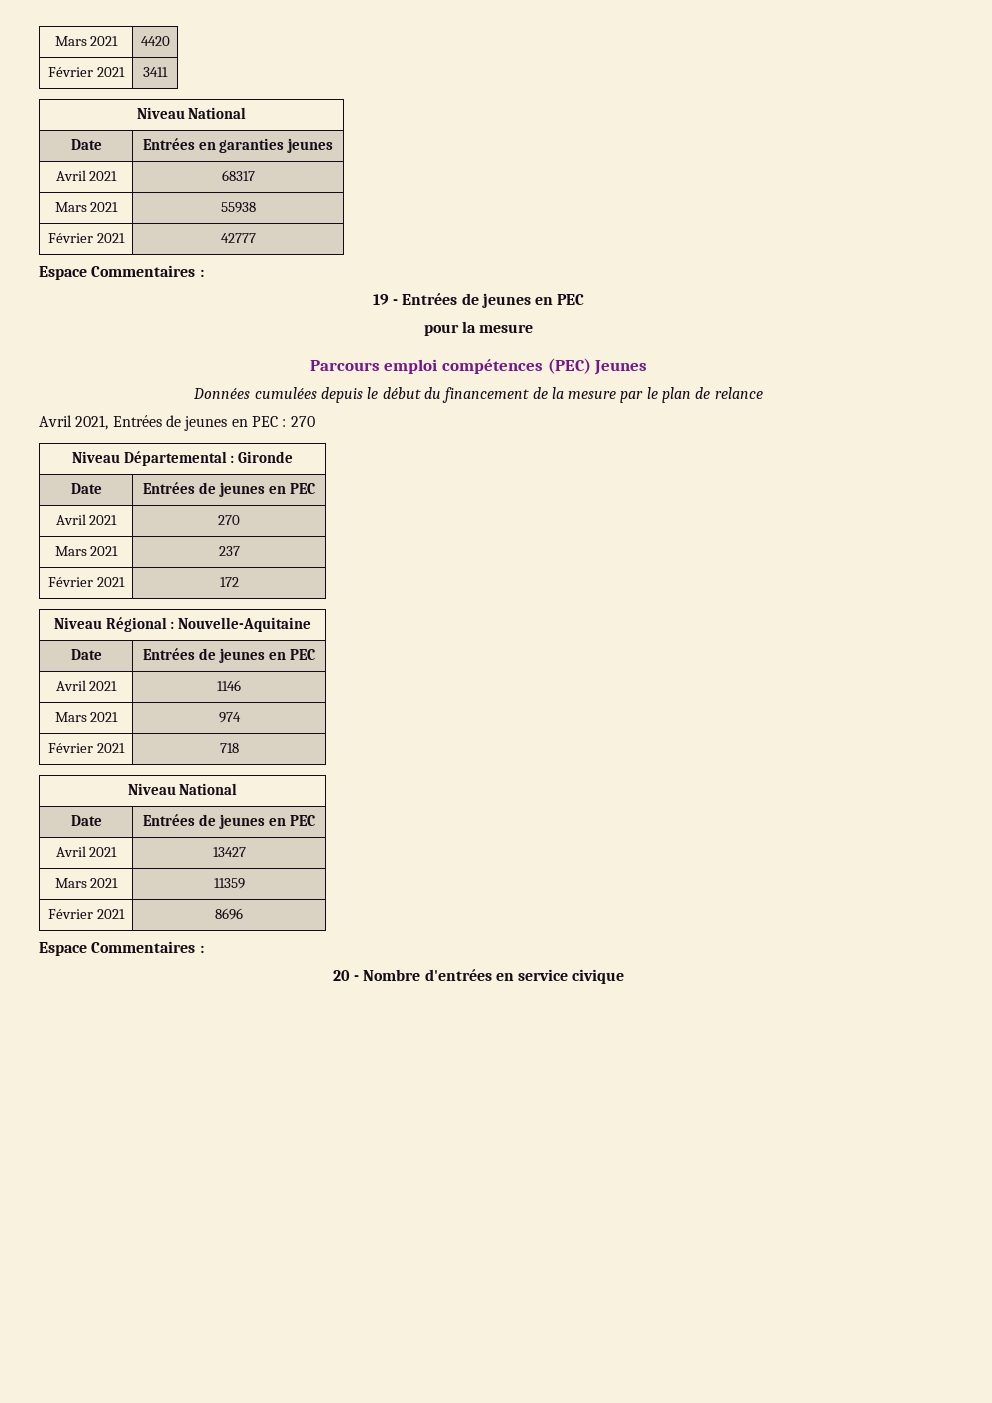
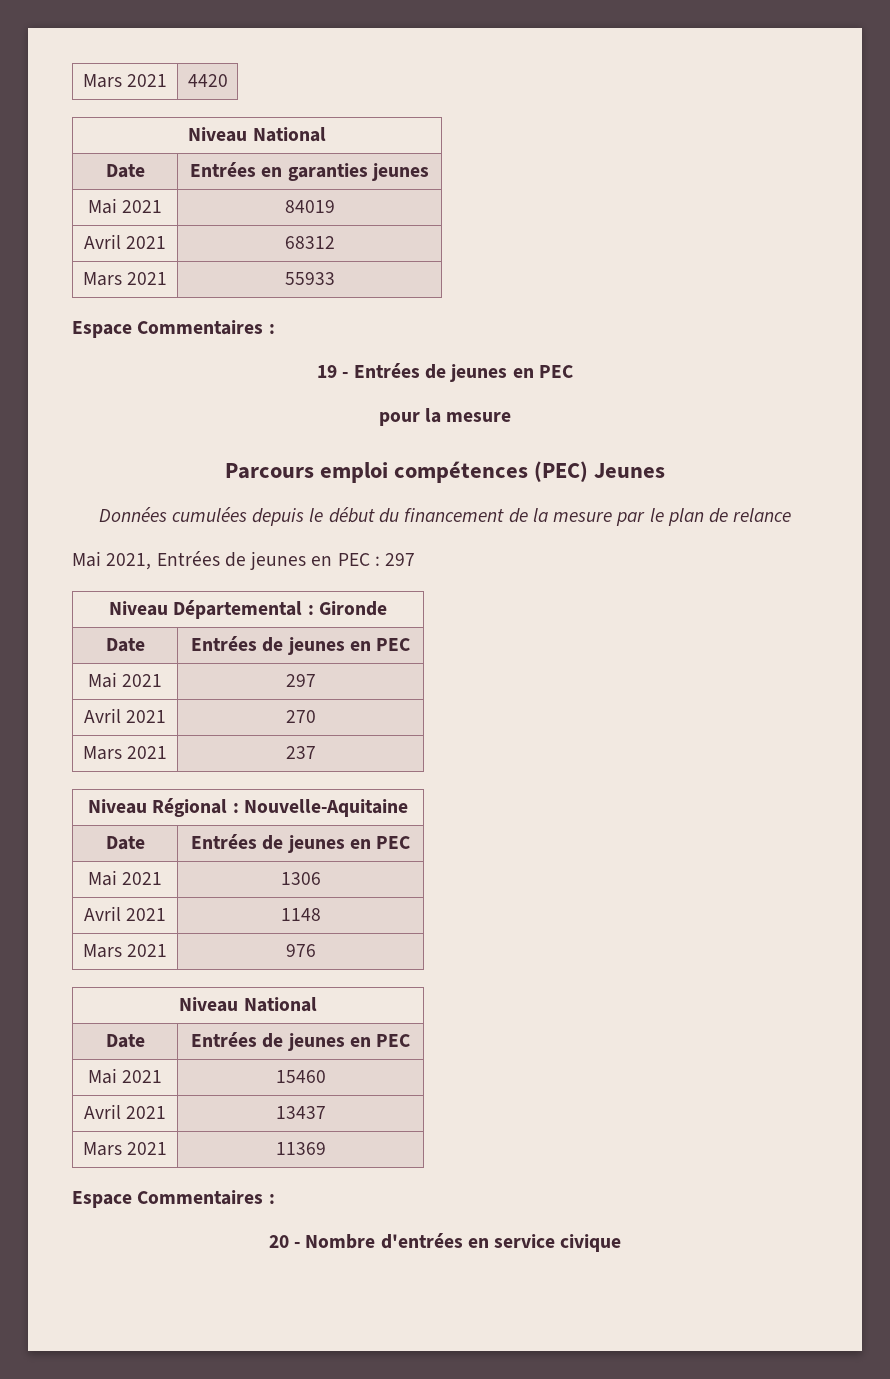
[48,67,125,77] [143,67,168,77] // Février 2021 | 3411 -> (228, 80) none
[55,170,118,181] [221,170,255,181] [54,202,119,212] [220,202,256,213] [48,233,125,243] [220,233,256,243] // Avril 2021 | 68317 // Mars 2021 | 55938 // Février 2021 | 42777 -> [87,198,163,214] [284,200,335,213] [83,234,167,249] [284,236,335,249] [82,272,168,286] [284,272,335,285] // Mai 2021 | 84019 // Avril 2021 | 68312 // Mars 2021 | 55933
[39,415,72,427] Avril -> [72,551,101,567] Mai
[290,416,315,427] 270 -> [385,553,416,566] 297
(315, 488) none -> [87,672,163,688] [285,674,316,687] // Mai 2021 | 297
[48,577,125,587] [219,577,239,587] // Février 2021 | 172 -> (316, 752) none
[55,680,118,691] [217,680,242,691] [54,712,119,722] [218,712,241,723] [48,743,125,753] [219,743,239,753] // Avril 2021 | 1146 // Mars 2021 | 974 // Février 2021 | 718 -> [87,870,163,886] [280,872,321,885] [83,906,167,921] [280,908,321,921] [82,944,168,958] [285,944,316,957] // Mai 2021 | 1306 // Avril 2021 | 1148 // Mars 2021 | 976
[55,846,118,857] [212,847,246,857] [54,878,119,888] [213,878,245,889] [48,909,125,919] [215,908,244,920] // Avril 2021 | 13427 // Mars 2021 | 11359 // Février 2021 | 8696 -> [87,1068,163,1084] [275,1070,326,1083] [83,1104,167,1119] [275,1106,326,1119] [82,1142,168,1156] [275,1142,326,1155] // Mai 2021 | 15460 // Avril 2021 | 13437 // Mars 2021 | 11369

